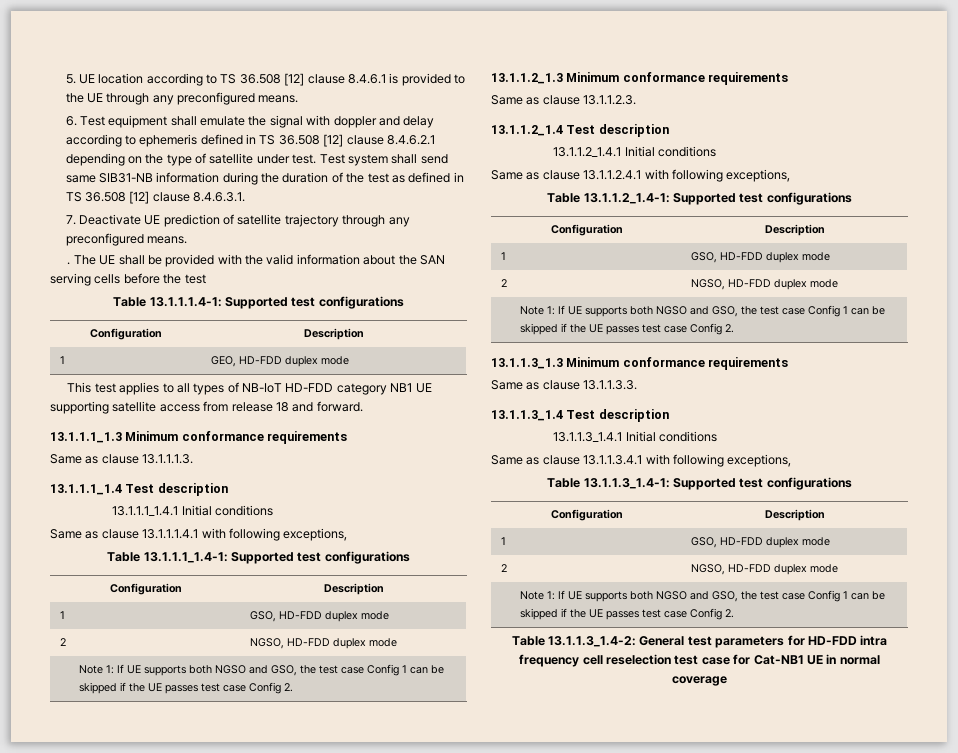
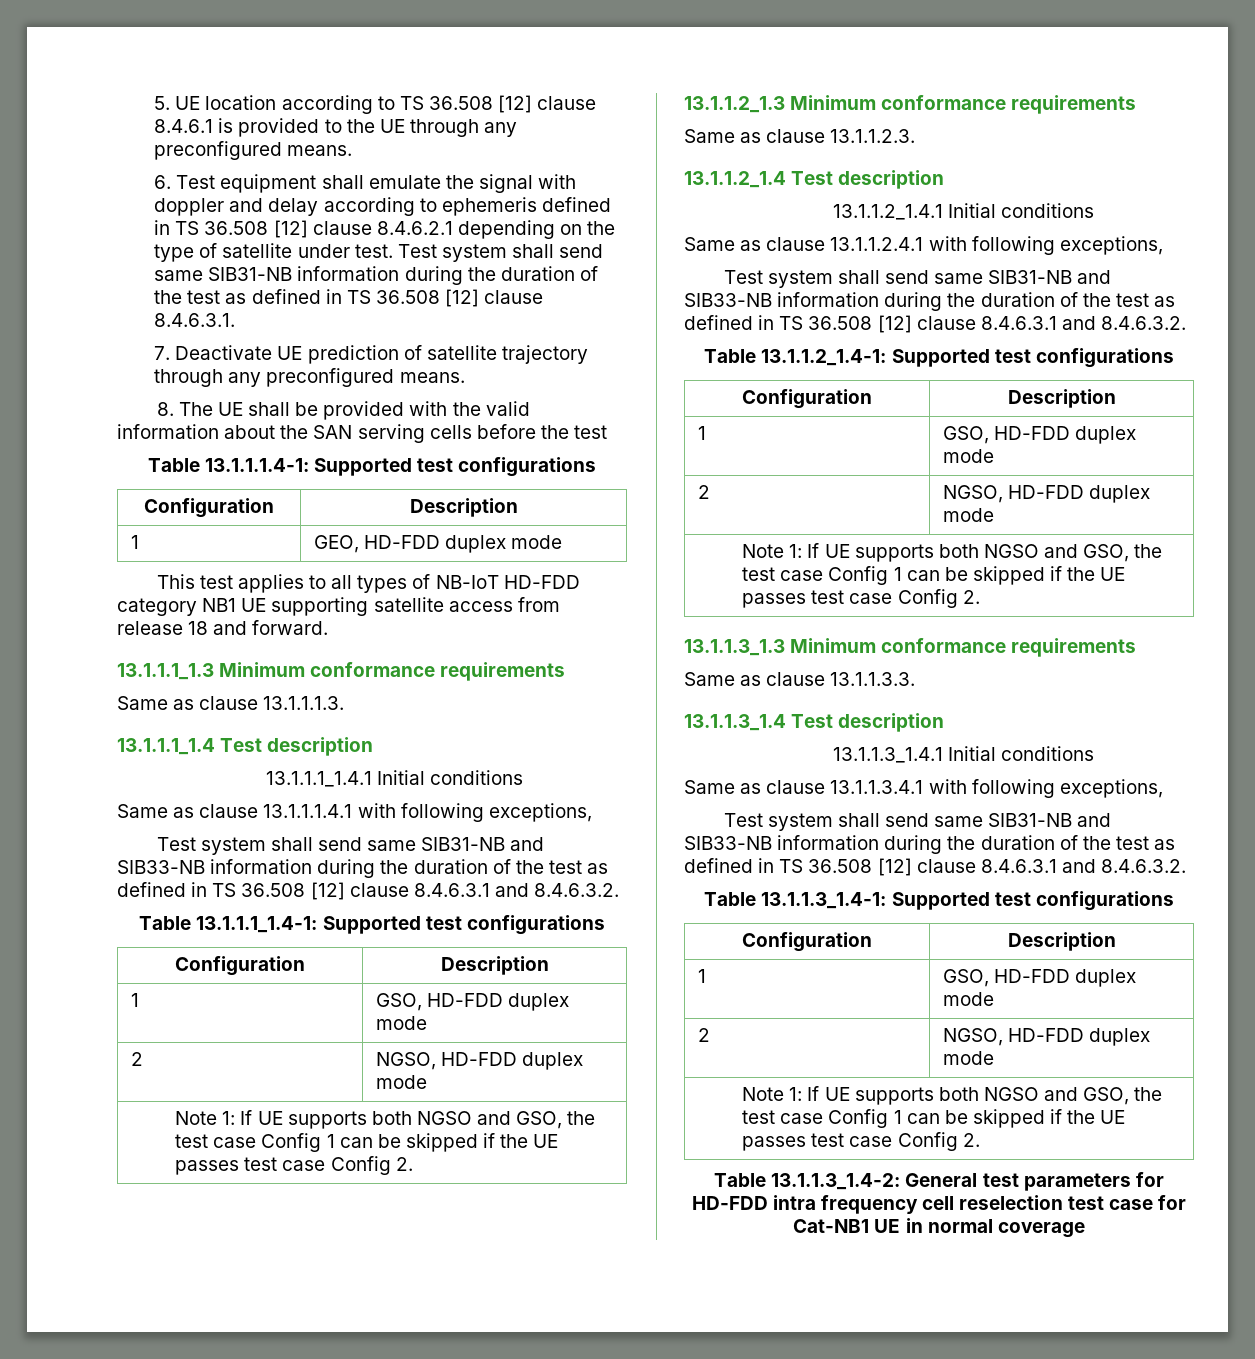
[67,262,71,265] . -> [156,402,174,416] 8.
(348, 534) none -> [156,837,545,855] [117,859,609,878] [117,882,620,900] // Test system shall send same SIB31-NB and SIB33-NB information during the duration of the test as defined in TS 36.508 [12] clause 8.4.6.3.1 and 8.4.6.3.2.
(791, 175) none -> [723,270,1112,288] [684,292,1176,311] [684,315,1187,333] // Test system shall send same SIB31-NB and SIB33-NB information during the duration of the test as defined in TS 36.508 [12] clause 8.4.6.3.1 and 8.4.6.3.2.
(792, 460) none -> [723,813,1112,831] [684,835,1176,854] [684,858,1187,876] // Test system shall send same SIB31-NB and SIB33-NB information during the duration of the test as defined in TS 36.508 [12] clause 8.4.6.3.1 and 8.4.6.3.2.

